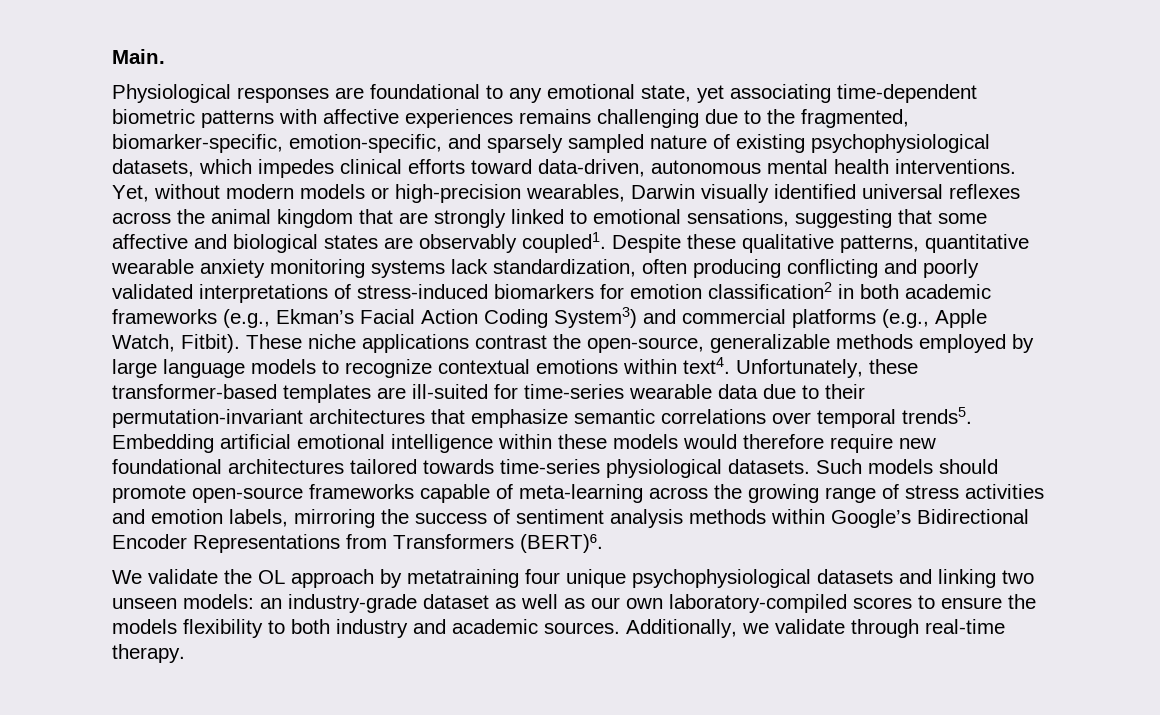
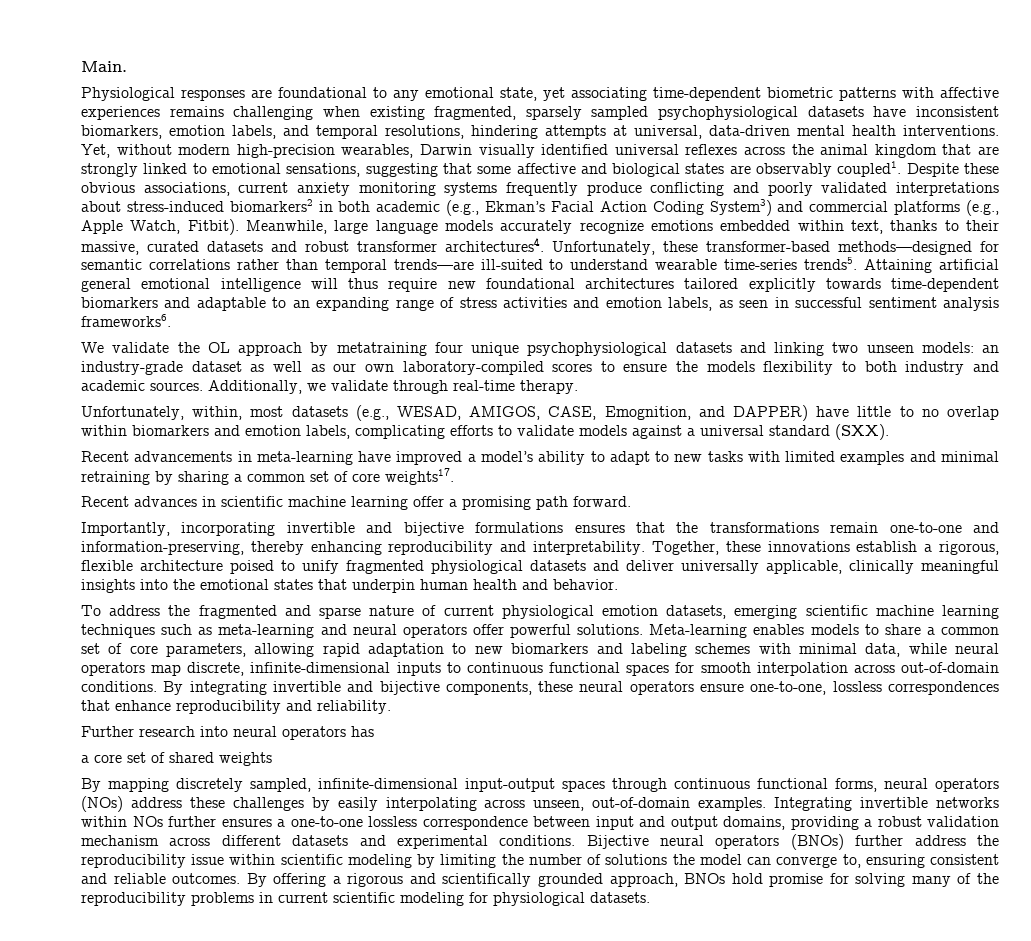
[705,109,909,128] [112,134,990,153] [112,159,761,178] due to the fragmented, biomarker-specific, emotion-specific, and sparsely sampled nature of existing psychophysiological datasets, which impedes clinical efforts toward data-driven, autonomous -> [322,106,999,120] [81,125,790,139] when existing fragmented, sparsely sampled psychophysiological datasets have inconsistent biomarkers, emotion labels, and temporal resolutions, hindering attempts at universal, data-driven
[300,184,389,199] models or -> (231, 149) none
[742,234,1029,253] [111,259,781,278] qualitative patterns, quantitative wearable anxiety monitoring systems lack standardization, often producing -> [81,182,642,196] obvious associations, current anxiety monitoring systems frequently produce
[334,282,832,299] of stress-induced biomarkers for emotion classification2 -> [81,199,313,212] about stress-induced biomarkers2
[112,309,217,324] frameworks -> (441, 206) none
[246,334,1034,353] [112,357,918,378] [112,384,865,403] [112,407,972,428] [112,434,824,453] These niche applications contrast the open-source, generalizable methods employed by large language models to recognize contextual emotions within text4. Unfortunately, these transformer-based templates are ill-suited for time-series wearable data due to their permutation-invariant architectures that emphasize semantic correlations over temporal trends5. Embedding artificial emotional intelligence within these models would therefore -> [246,220,1000,234] [81,237,999,255] [81,257,999,273] [81,278,378,292] Meanwhile, large language models accurately recognize emotions embedded within text, thanks to their massive, curated datasets and robust transformer architectures4. Unfortunately, these transformer-based methods—designed for semantic correlations rather than temporal trends—are ill-suited to understand wearable time-series trends5. Attaining artificial general emotional intelligence will thus
[423,459,998,478] [112,484,819,503] towards time-series physiological datasets. Such models should promote open-source frameworks capable of meta-learning across the growing -> [748,278,999,292] [81,297,390,311] explicitly towards time-dependent biomarkers and adaptable to an expanding
[294,509,1029,528] [112,534,603,553] mirroring the success of sentiment analysis methods within Google’s Bidirectional Encoder Representations from Transformers (BERT)⁶. -> [718,297,1000,311] [81,314,171,327] as seen in successful sentiment analysis frameworks6.
(185, 653) none -> [81,405,1000,421] [81,424,889,440] [81,451,1000,465] [81,468,454,485] [81,496,631,510] [81,522,999,536] [81,541,1000,555] [81,560,999,574] [81,579,618,593] [81,605,1000,619] [81,624,999,638] [81,643,1000,657] [81,662,1000,676] [81,681,999,695] [81,700,391,714] [81,726,374,740] [81,752,272,766] [81,778,999,792] [81,796,999,812] [81,816,999,830] [81,834,999,850] [81,854,1000,868] [81,873,999,887] [81,892,650,906] // Unfortunately, within, most datasets (e.g., WESAD, AMIGOS, CASE, Emognition, and DAPPER) have little to no overlap within biomarkers and emotion labels, complicating efforts to validate models against a universal standard (SXX). // Recent advancements in meta-learning have improved a model’s ability to adapt to new tasks with limited examples and minimal retraining by sharing a common set of core weights17. // Recent advances in scientific machine learning offer a promising path forward. // Importantly, incorporating invertible and bijective formulations ensures that the transformations remain one-to-one and information-preserving, thereby enhancing reproducibility and interpretability. Together, these innovations establish a rigorous, flexible architecture poised to unify fragmented physiological datasets and deliver universally applicable, clinically meaningful insights into the emotional states that underpin human health and behavior. // To address the fragmented and sparse nature of current physiological emotion datasets, emerging scientific machine learning techniques such as meta-learning and neural operators offer powerful solutions. Meta-learning enables models to share a common set of core parameters, allowing rapid adaptation to new biomarkers and labeling schemes with minimal data, while neural operators map discrete, infinite-dimensional inputs to continuous functional spaces for smooth interpolation across out-of-domain conditions. By integrating invertible and bijective components, these neural operators ensure one-to-one, lossless correspondences that enhance reproducibility and reliability. // Further research into neural operators has // a core set of shared weights // By mapping discretely sampled, infinite-dimensional input-output spaces through continuous functional forms, neural operators (NOs) address these challenges by easily interpolating across unseen, out-of-domain examples. Integrating invertible networks within NOs further ensures a one-to-one lossless correspondence between input and output domains, providing a robust validation mechanism across different datasets and experimental conditions. Bijective neural operators (BNOs) further address the reproducibility issue within scientific modeling by limiting the number of solutions the model can converge to, ensuring consistent and reliable outcomes. By offering a rigorous and scientifically grounded approach, BNOs hold promise for solving many of the reproducibility problems in current scientific modeling for physiological datasets.

